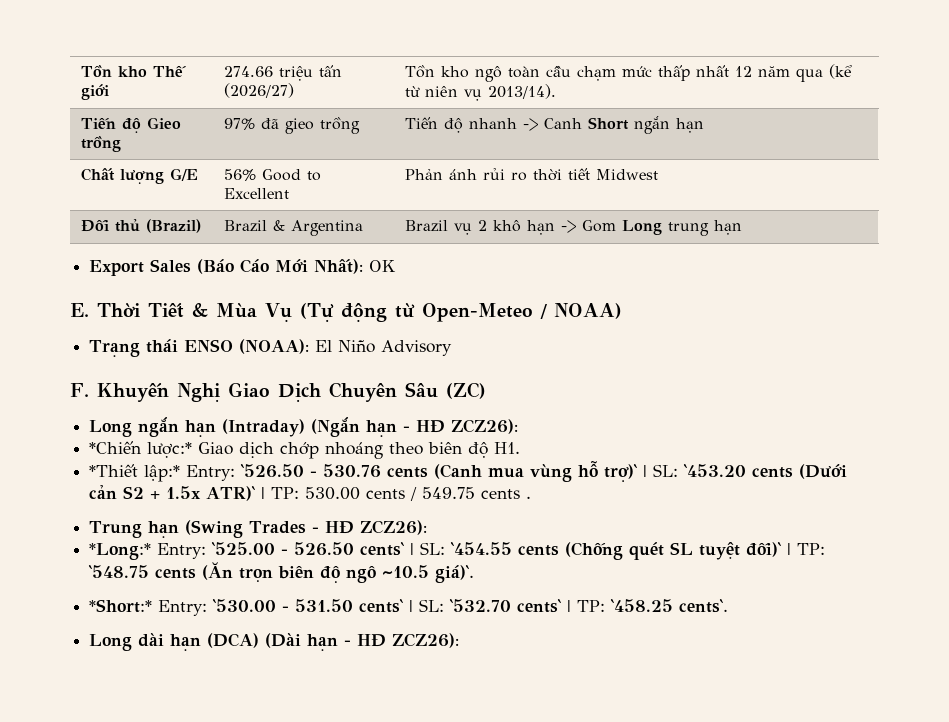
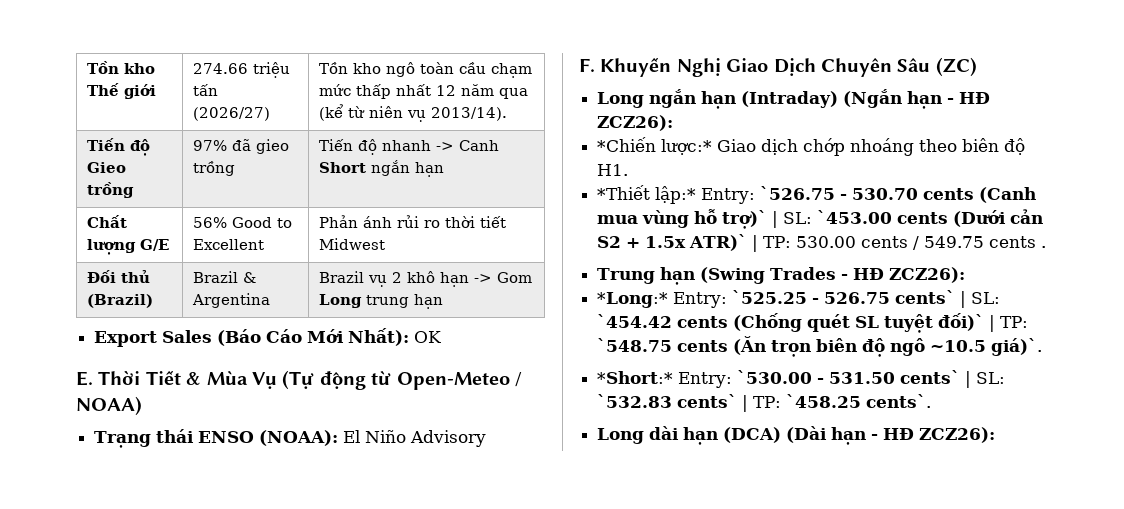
[240,464,382,478] `526.50 - 530.76 -> [760,186,919,200] `526.75 - 530.70
[683,464,747,477] `453.20 -> [817,210,893,224] `453.00
[211,542,513,556] `525.00 - 526.50 cents` | SL: `454.55 -> [732,290,1001,308] [597,314,673,328] `525.25 - 526.75 cents` | SL: `454.42
[449,599,512,612] `532.70 -> [597,394,673,408] `532.83

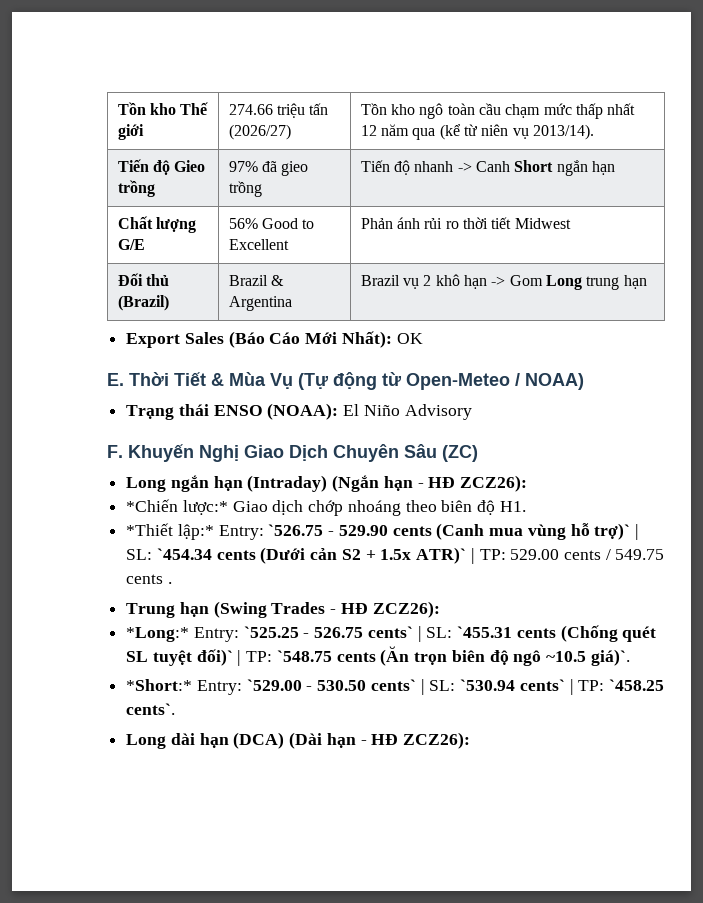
[852,188,919,200] 530.70 -> [338,525,388,536] 529.90
[817,210,893,224] `453.00 -> [156,548,212,560] `454.34
[796,236,857,248] 530.00 -> [510,549,560,560] 529.00
[597,314,673,328] `454.42 -> [457,626,513,638] `455.31
[737,370,1006,388] [597,394,673,408] `530.00 - 531.50 cents` | SL: `532.83 -> [246,679,516,695] `529.00 - 530.50 cents` | SL: `530.94

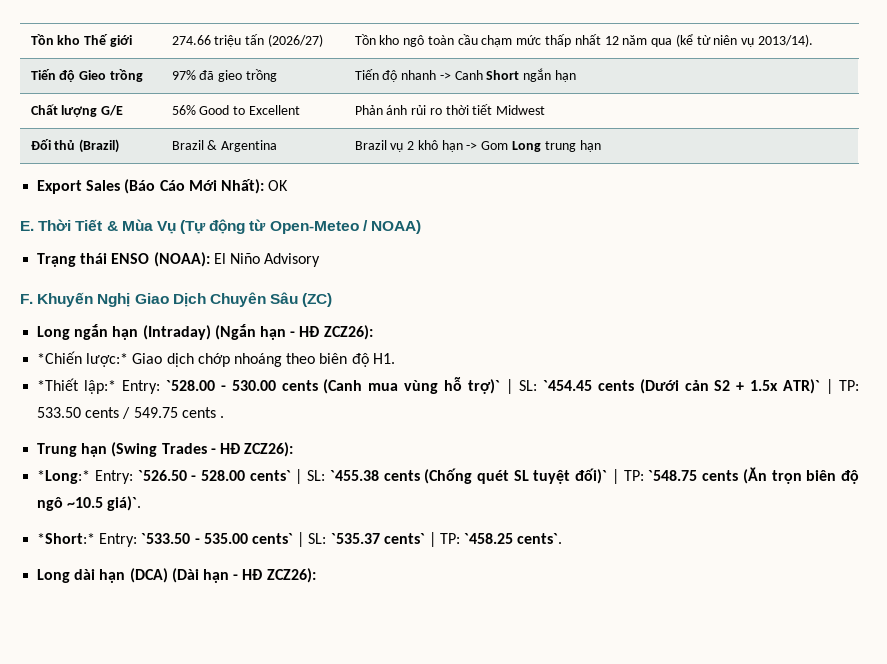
[268,524,388,536] `526.75 - 529.90 -> [165,380,276,391] `528.00 - 530.00
[156,548,212,560] `454.34 -> [542,380,592,391] `454.45
[510,549,560,560] 529.00 -> [37,407,82,418] 533.50
[243,626,513,642] `525.25 - 526.75 cents` | SL: `455.31 -> [137,469,379,484] `526.50 - 528.00 cents` | SL: `455.38
[246,679,516,695] `529.00 - 530.50 cents` | SL: `530.94 -> [141,532,380,547] `533.50 - 535.00 cents` | SL: `535.37

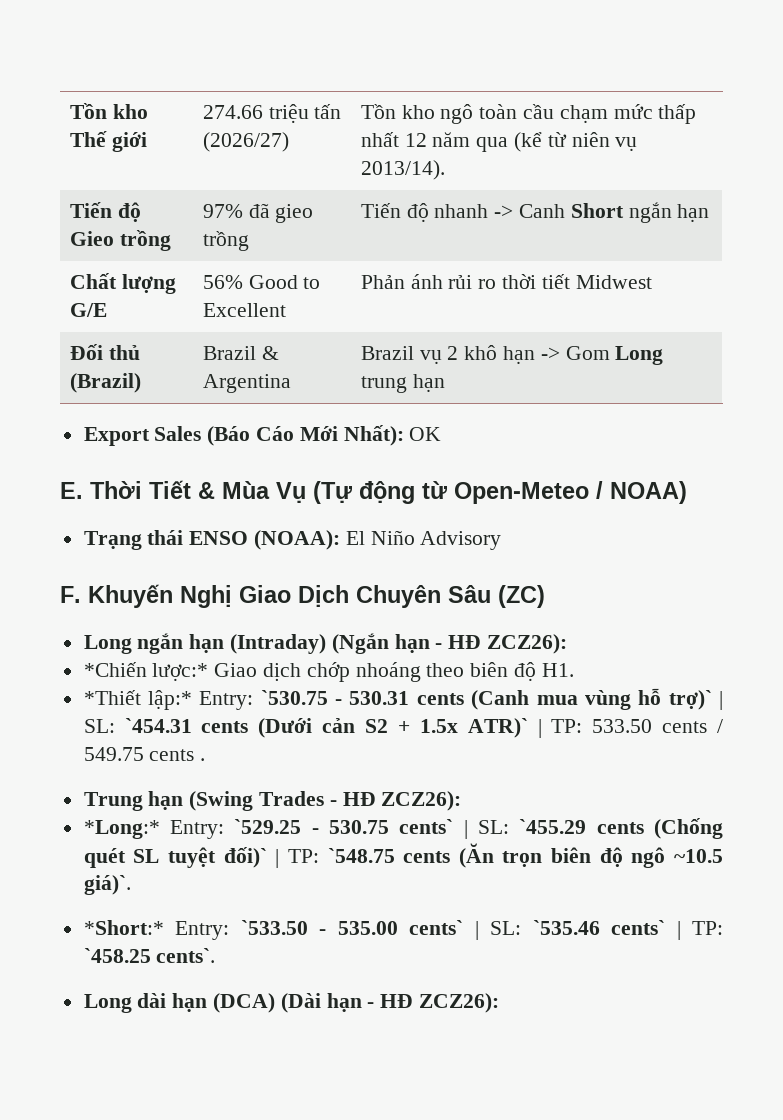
[165,380,276,391] `528.00 - 530.00 -> [260,690,410,705] `530.75 - 530.31
[542,380,592,391] `454.45 -> [124,718,192,733] `454.31
[137,469,379,484] `526.50 - 528.00 cents` | SL: `455.38 -> [234,819,587,839] `529.25 - 530.75 cents` | SL: `455.29
[330,533,380,544] `535.37 -> [532,920,600,935] `535.46

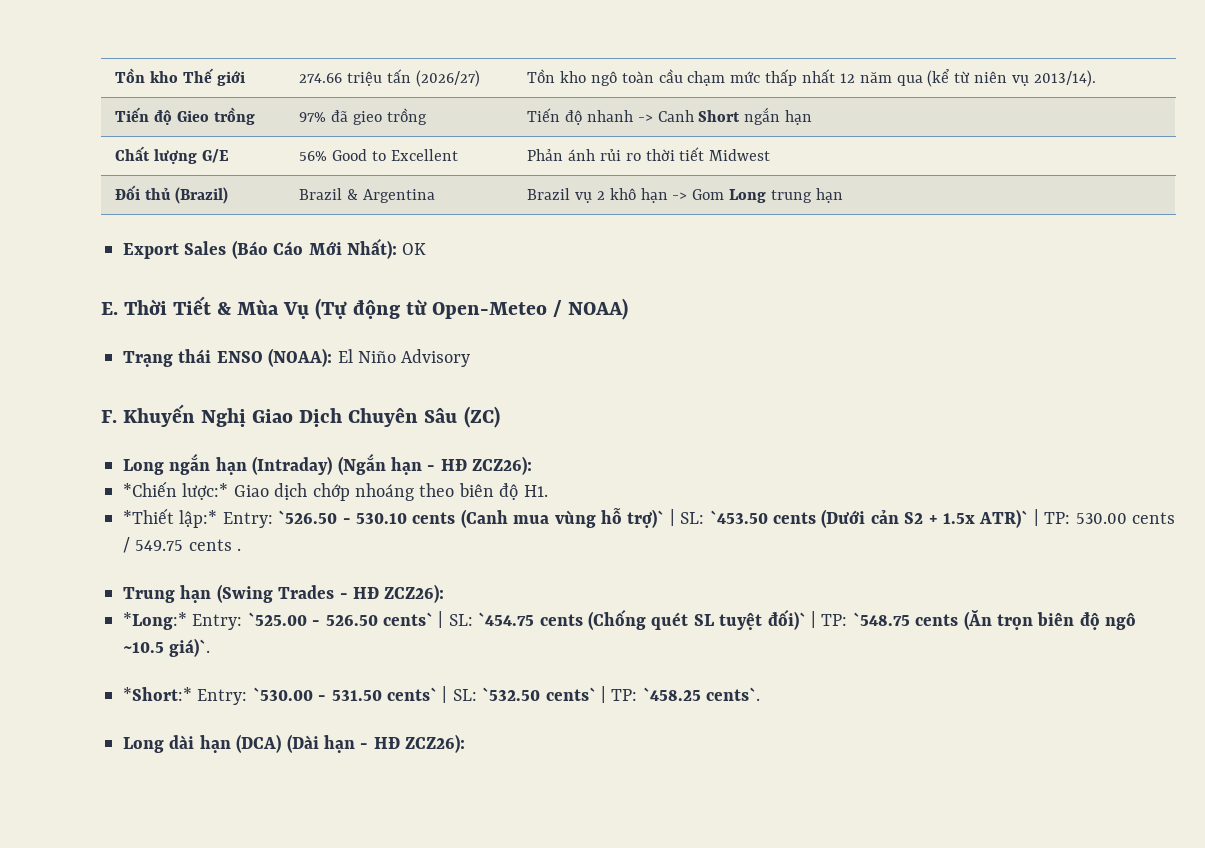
[260,690,410,705] `530.75 - 530.31 -> [278,510,407,524] `526.50 - 530.10
[124,718,192,733] `454.31 -> [709,510,768,524] `453.50
[592,719,653,733] 533.50 -> [1075,513,1127,524] 530.00
[234,819,587,839] `529.25 - 530.75 cents` | SL: `455.29 -> [247,611,535,628] `525.00 - 526.50 cents` | SL: `454.75
[240,920,600,940] `533.50 - 535.00 cents` | SL: `535.46 -> [252,686,541,703] `530.00 - 531.50 cents` | SL: `532.50

